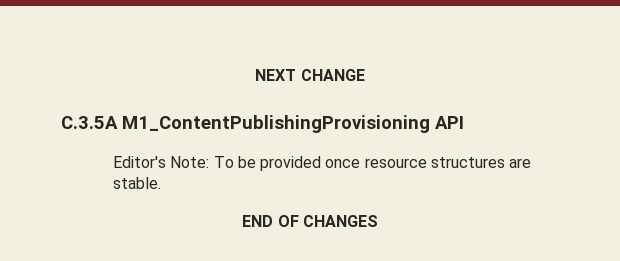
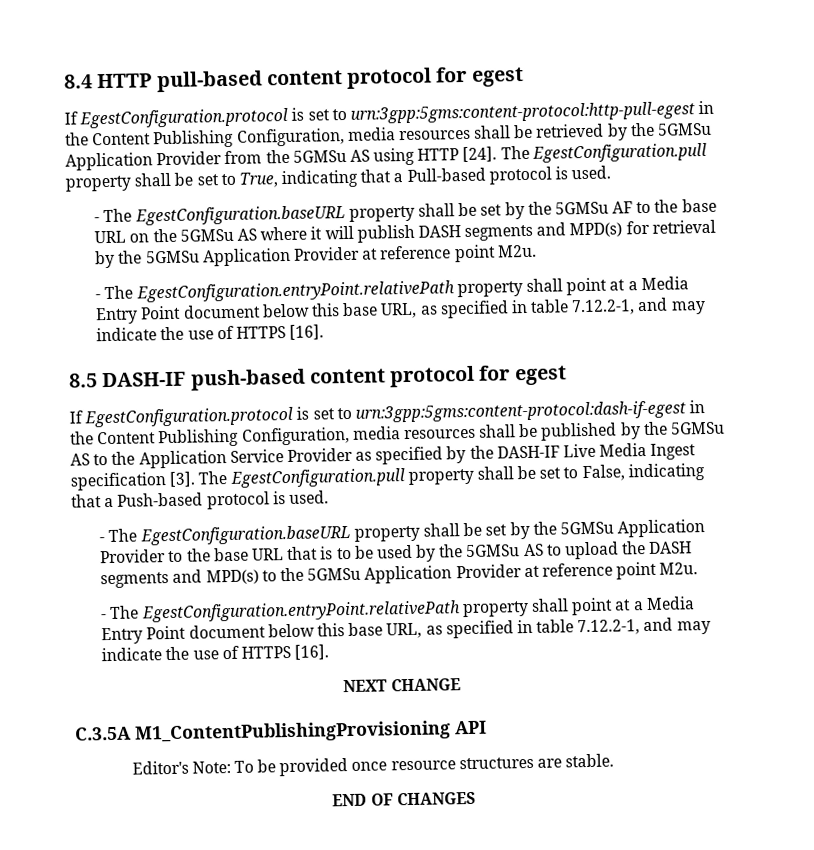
(255, 75) none -> [64,66,524,93] [64,100,715,129] [65,122,713,149] [65,142,707,171] [65,165,612,192] [94,198,717,226] [94,219,716,244] [95,244,537,269] [95,276,689,303] [95,297,706,325] [96,324,325,342] [69,365,567,391] [69,399,706,428] [70,421,726,448] [70,442,697,469] [70,463,705,491] [71,490,329,510] [99,519,706,546] [100,541,693,564] [100,561,699,589] [101,596,695,623] [101,617,711,645] [101,644,330,662] 8.4 HTTP pull-based content protocol for egest // If EgestConfiguration.protocol is set to urn:3gpp:5gms:content-protocol:http-pull-egest in the Content Publishing Configuration, media resources shall be retrieved by the 5GMSu Application Provider from the 5GMSu AS using HTTP [24]. The EgestConfiguration.pull property shall be set to True, indicating that a Pull-based protocol is used. // - The EgestConfiguration.baseURL property shall be set by the 5GMSu AF to the base URL on the 5GMSu AS where it will publish DASH segments and MPD(s) for retrieval by the 5GMSu Application Provider at reference point M2u. // - The EgestConfiguration.entryPoint.relativePath property shall point at a Media Entry Point document below this base URL, as specified in table 7.12.2-1, and may indicate the use of HTTPS [16]. // 8.5 DASH-IF push-based content protocol for egest // If EgestConfiguration.protocol is set to urn:3gpp:5gms:content-protocol:dash-if-egest in the Content Publishing Configuration, media resources shall be published by the 5GMSu AS to the Application Service Provider as specified by the DASH-IF Live Media Ingest specification [3]. The EgestConfiguration.pull property shall be set to False, indicating that a Push-based protocol is used. // - The EgestConfiguration.baseURL property shall be set by the 5GMSu Application Provider to the base URL that is to be used by the 5GMSu AS to upload the DASH segments and MPD(s) to the 5GMSu Application Provider at reference point M2u. // - The EgestConfiguration.entryPoint.relativePath property shall point at a Media Entry Point document below this base URL, as specified in table 7.12.2-1, and may indicate the use of HTTPS [16]. //

